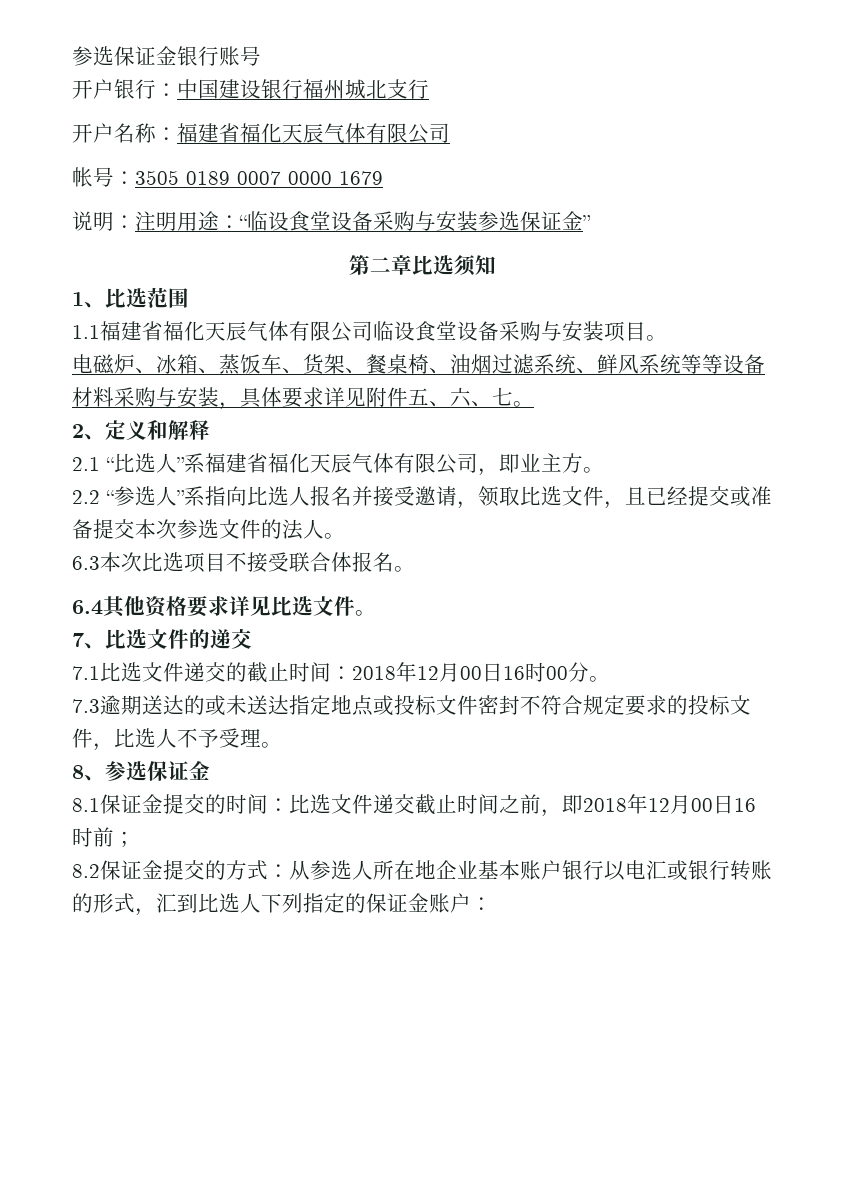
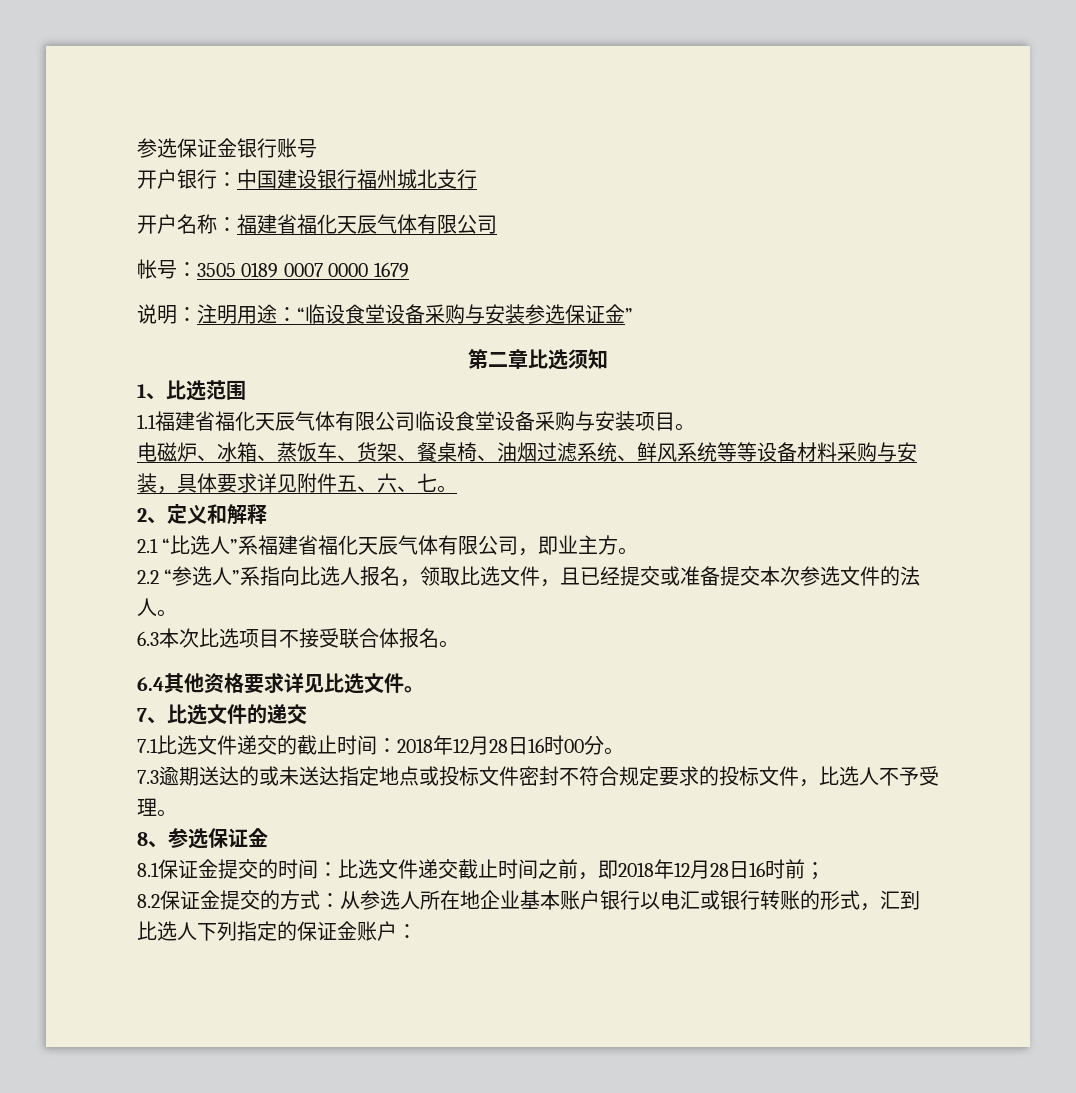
[352,486,457,507] 并接受邀请 -> (401, 576) none
[460,666,482,680] 00 -> [489,739,508,753] 28
[691,798,713,812] 00 -> [710,863,729,877] 28

